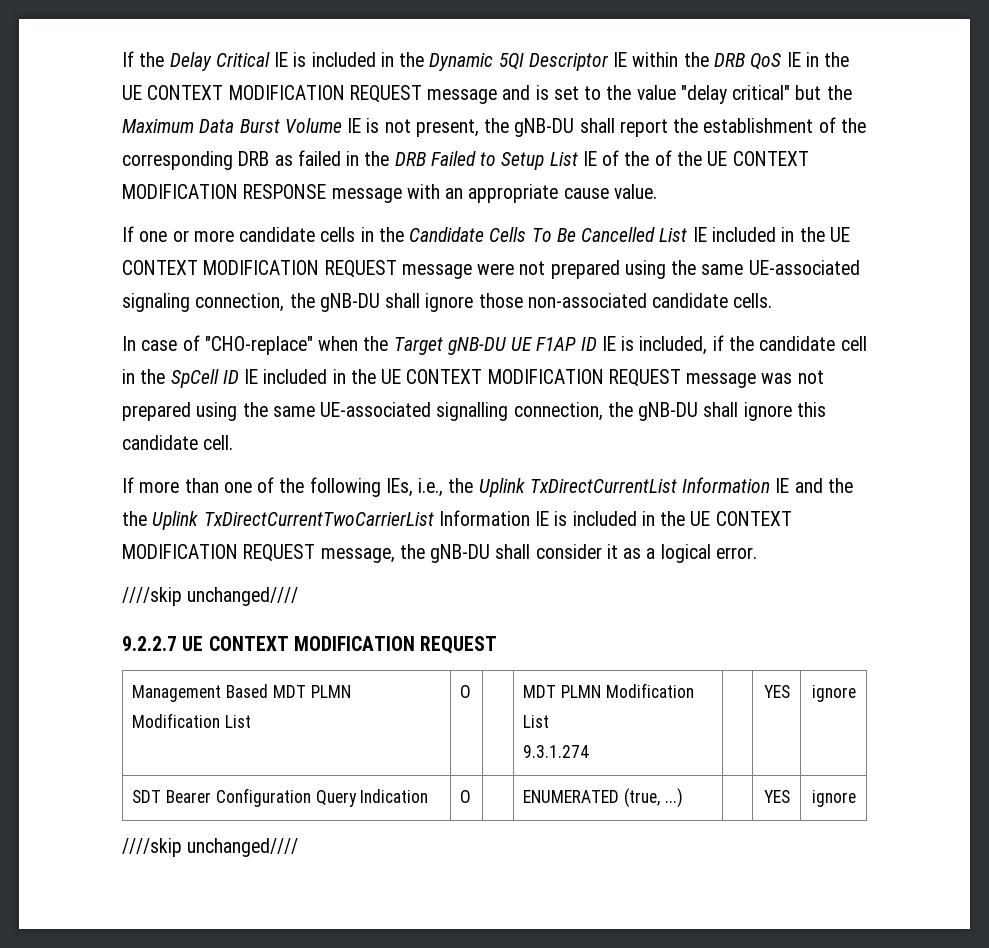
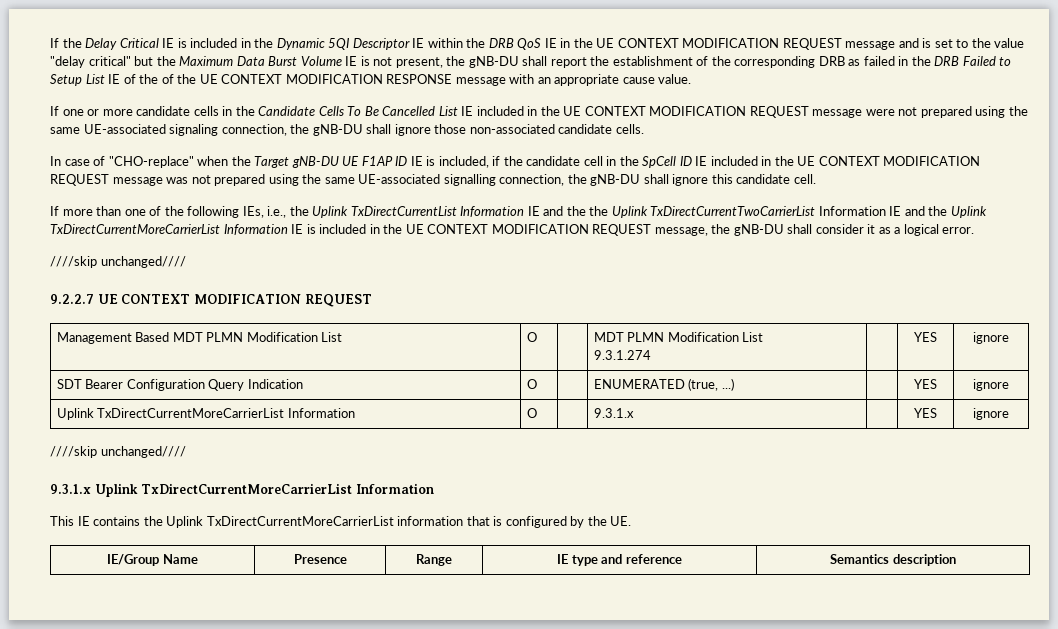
(550, 518) none -> [904,206,987,218] [50,224,304,235] and the Uplink TxDirectCurrentMoreCarrierList Information IE
[122,838,299,857] // ////skip unchanged//// -> [56,408,355,420] [526,408,537,418] [593,408,634,418] [914,408,937,418] [973,408,1009,420] [50,446,186,458] [50,483,434,497] [50,516,632,528] [107,554,198,566] [293,554,347,564] [416,554,452,566] [557,554,682,566] [830,554,956,566] // Uplink TxDirectCurrentMoreCarrierList Information | O | | 9.3.1.x | | YES | ignore // ////skip unchanged//// // 9.3.1.x Uplink TxDirectCurrentMoreCarrierList Information // This IE contains the Uplink TxDirectCurrentMoreCarrierList information that is configured by the UE. // IE/Group Name | Presence | Range | IE type and reference | Semantics description

